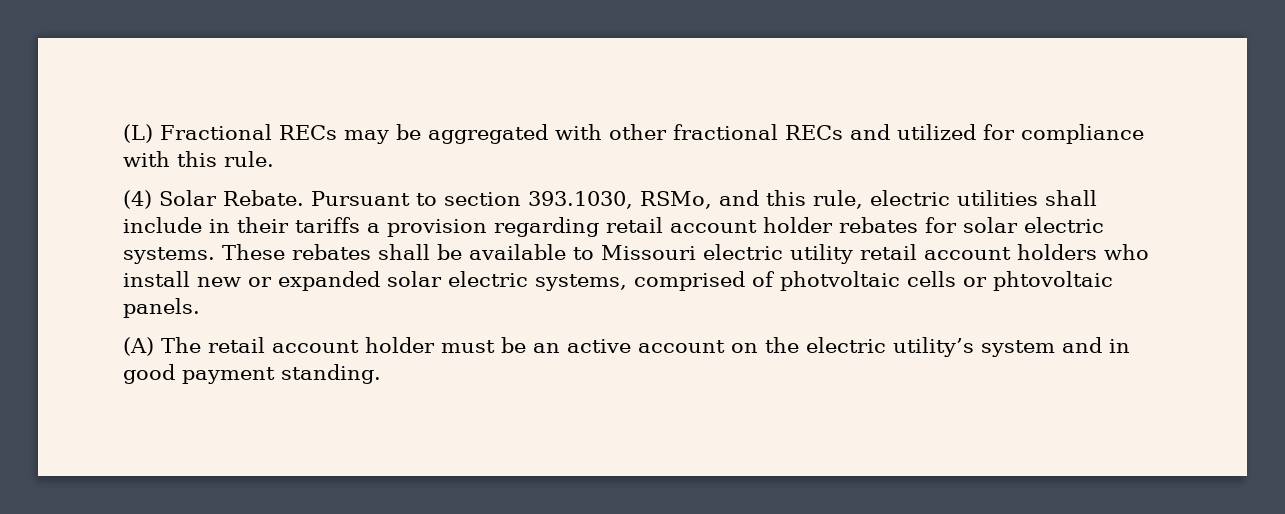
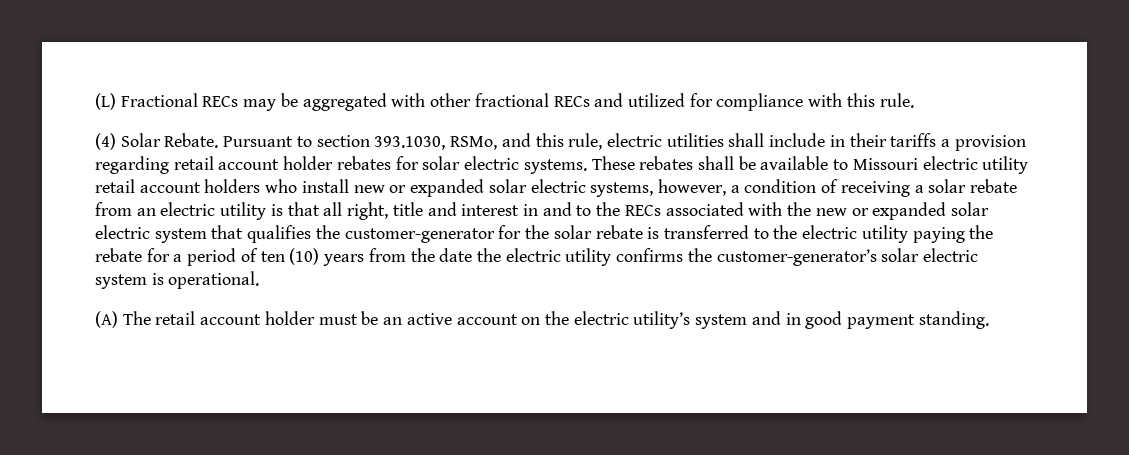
[634,271,1113,291] [123,298,200,318] comprised of photvoltaic cells or phtovoltaic panels. -> [657,179,1018,197] [95,202,989,220] [95,225,994,243] [95,248,979,266] [95,271,260,289] however, a condition of receiving a solar rebate from an electric utility is that all right, title and interest in and to the RECs associated with the new or expanded solar electric system that qualifies the customer-generator for the solar rebate is transferred to the electric utility paying the rebate for a period of ten (10) years from the date the electric utility confirms the customer-generator’s solar electric system is operational.

